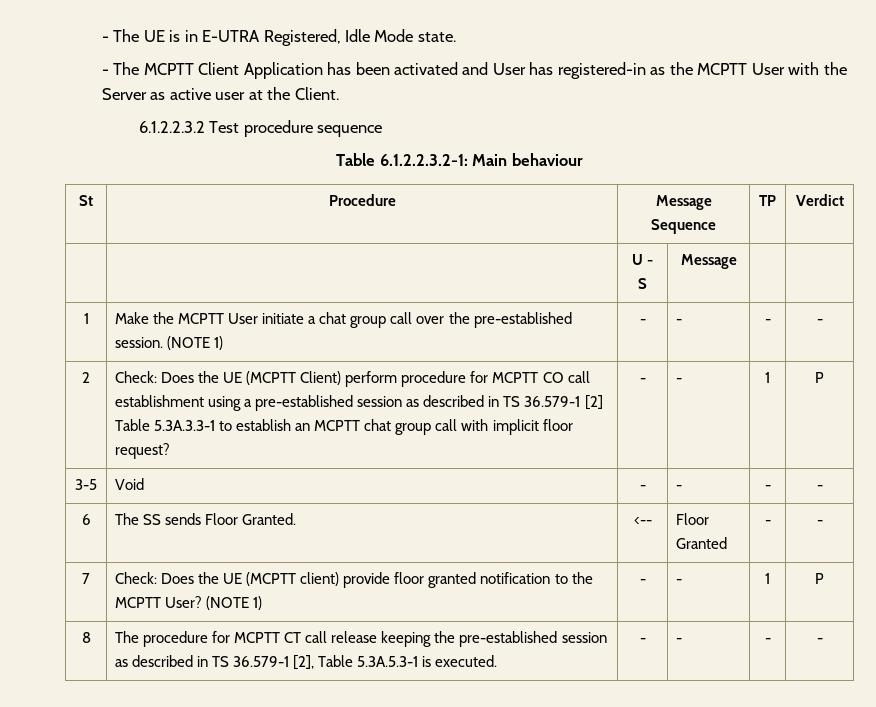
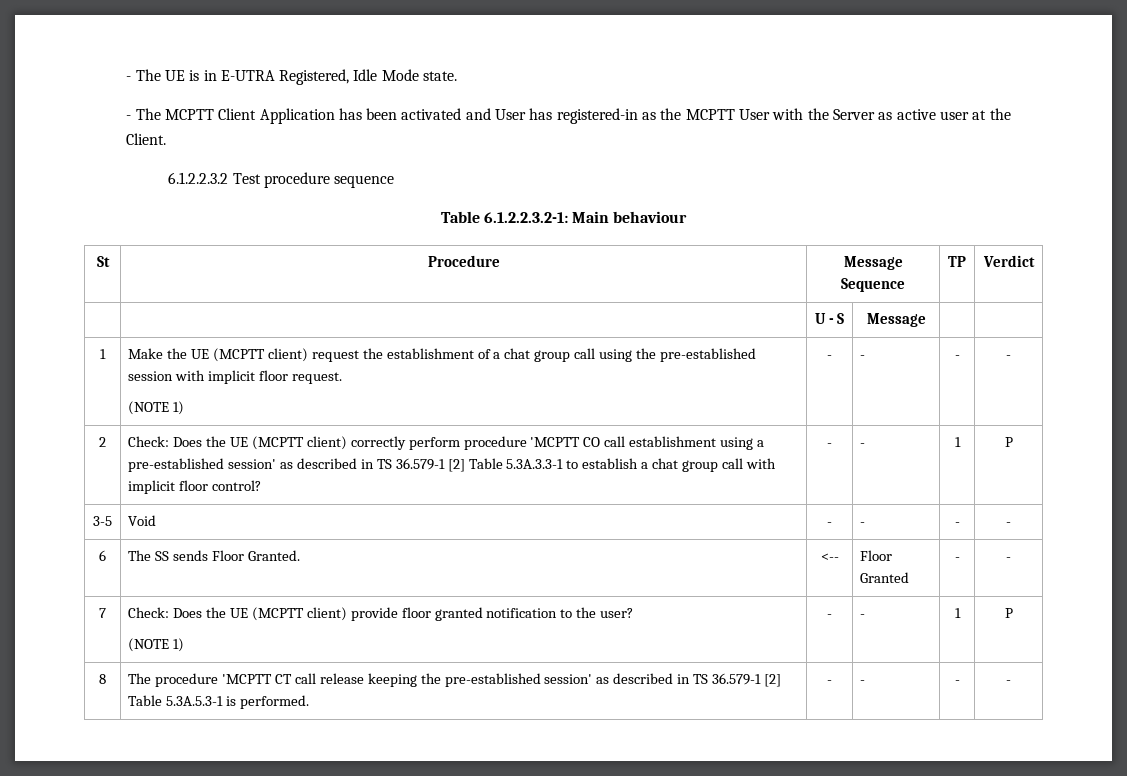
[178,312,572,328] [115,337,164,348] MCPTT User initiate a chat group call over the pre-established session. -> [191,348,756,362] [128,370,342,384] UE (MCPTT client) request the establishment of a chat group call using the pre-established session with implicit floor request. //
[300,371,539,387] Client) perform procedure for MCPTT -> [306,436,581,450] client) correctly perform procedure 'MCPTT
[357,396,403,407] session -> [228,459,277,469] session'
[295,420,361,431] an MCPTT -> [641,462,649,469] a
[115,443,171,459] request? -> [212,480,262,491] control?
[115,596,203,608] MCPTT User? -> [600,608,634,618] user? //
[212,631,281,643] for MCPTT -> [222,674,273,684] 'MCPTT
[561,632,607,643] [115,655,315,670] session as described in TS 36.579-1 [2], -> [544,673,781,687] session' as described in TS 36.579-1 [2]
[435,655,498,667] executed. -> [239,695,309,709] performed.

